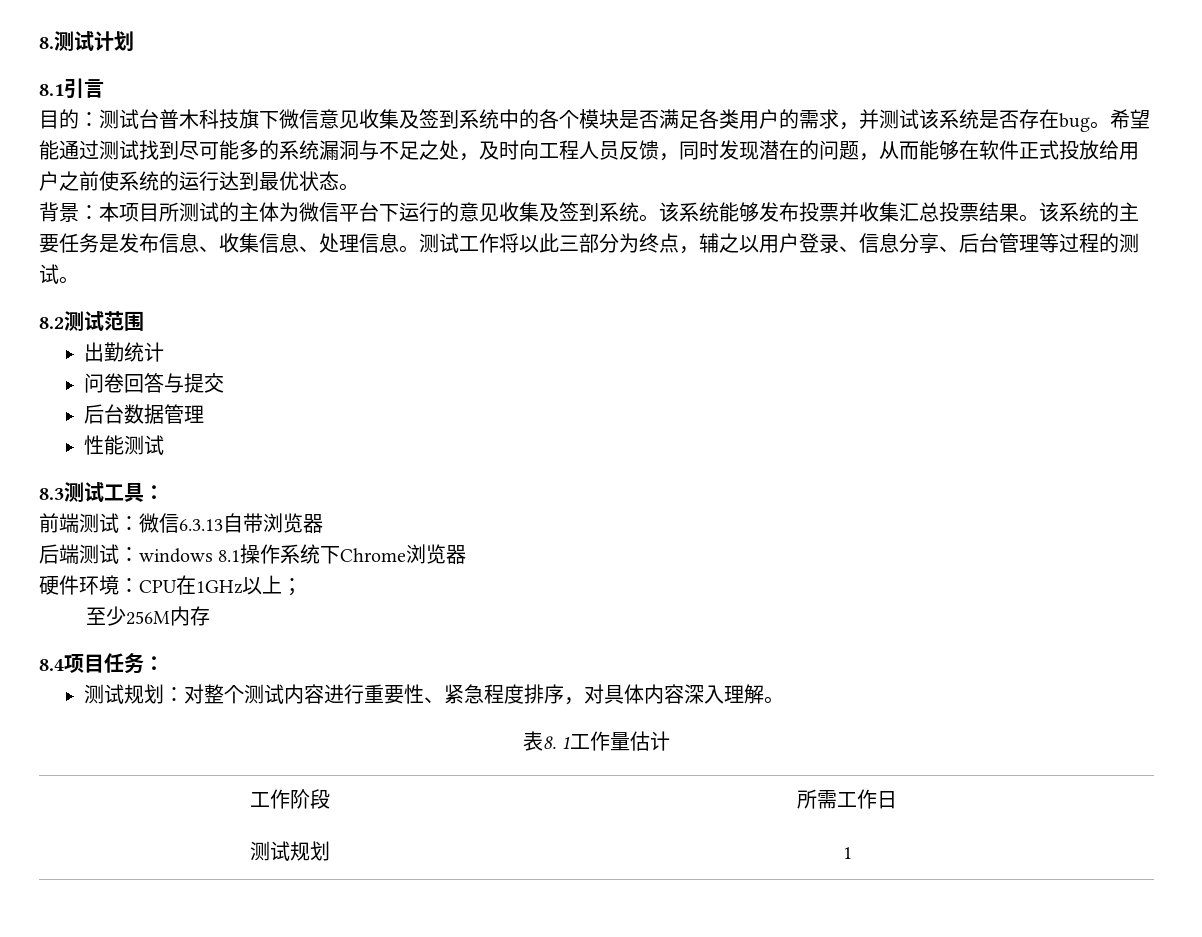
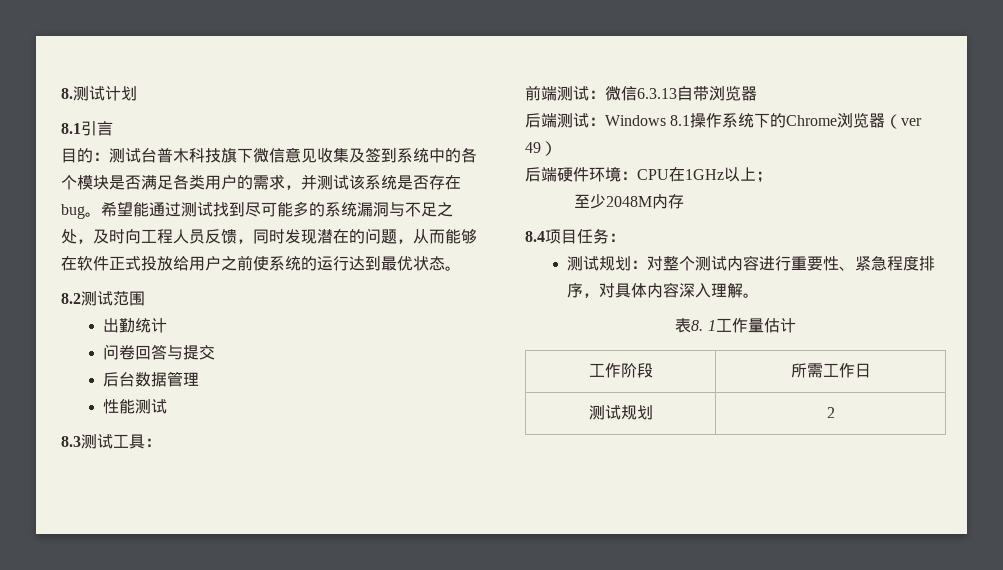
[39,202,1139,222] [39,233,1139,254] [39,264,79,284] // 背景：本项目所测试的主体为微信平台下运行的意见收集及签到系统。该系统能够发布投票并收集汇总投票结果。该系统的主要任务是发布信息、收集信息、处理信息。测试工作将以此三部分为终点，辅之以用户登录、信息分享、后台管理等过程的测试。 -> (461, 268) none
[139,548,213,563] windows -> [605,115,666,126] Windows
(341, 555) none -> [770,113,787,128] 的
(467, 554) // -> [885,114,923,129] [525,141,557,156] [525,167,557,182] （ver 49） // 后端
[125,611,170,625] 256M -> [605,196,652,207] 2048M
[842,847,852,859] 1 -> [826,407,835,418] 2

